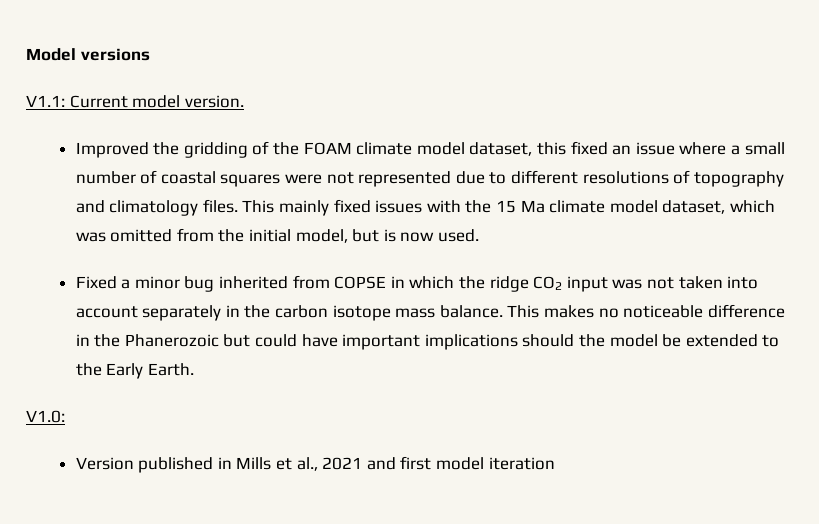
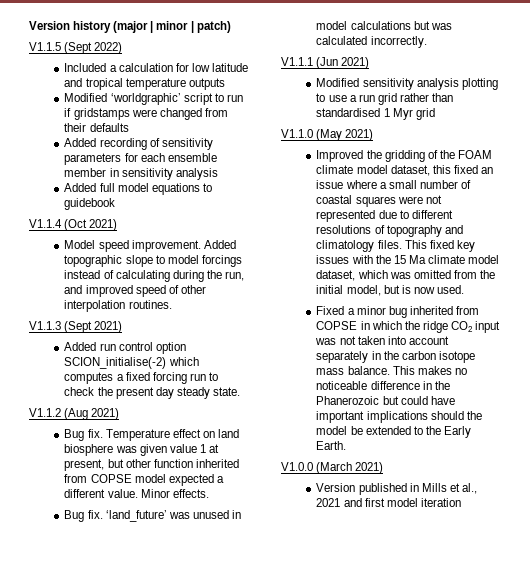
[26,48,150,61] [26,95,244,108] Model versions // V1.1: Current model version. -> [29,21,231,33] [29,42,123,54] [64,63,248,72] [64,78,225,90] [64,93,243,105] [64,108,228,120] [64,123,129,132] [64,138,213,150] [64,153,217,165] [64,168,218,180] [64,183,212,195] [64,198,116,210] [29,219,118,231] [64,240,236,252] [64,255,242,267] [64,270,244,282] [64,285,206,297] [64,300,172,312] [29,321,123,333] [64,342,186,354] [64,357,199,369] [64,372,218,384] [64,387,240,399] [29,408,120,420] [64,429,239,441] [64,444,219,456] [64,459,239,471] [64,474,224,486] [64,489,209,498] [64,510,241,522] [316,21,452,30] [316,36,427,48] [281,57,370,69] [316,78,498,90] [316,93,454,105] [316,108,435,120] [281,129,374,141] Version history (major | minor | patch) // V1.1.5 (Sept 2022) // Included a calculation for low latitude and tropical temperature outputs // Modified ‘worldgraphic’ script to run if gridstamps were changed from their defaults // Added recording of sensitivity parameters for each ensemble member in sensitivity analysis // Added full model equations to guidebook // V1.1.4 (Oct 2021) // Model speed improvement. Added topographic slope to model forcings instead of calculating during the run, and improved speed of other interpolation routines. // V1.1.3 (Sept 2021) // Added run control option SCION_initialise(-2) which computes a fixed forcing run to check the present day steady state. // V1.1.2 (Aug 2021) // Bug fix. Temperature effect on land biosphere was given value 1 at present, but other function inherited from COPSE model expected a different value. Minor effects. // Bug fix. ‘land_future’ was unused in model calculations but was calculated incorrectly. // V1.1.1 (Jun 2021) // Modified sensitivity analysis plotting to use a run grid rather than standardised 1 Myr grid // V1.1.0 (May 2021)
[279,199,371,216] mainly fixed -> [429,240,475,252] fixed key
[26,410,65,423] V1.0: -> [281,462,384,474] V1.0.0 (March 2021)

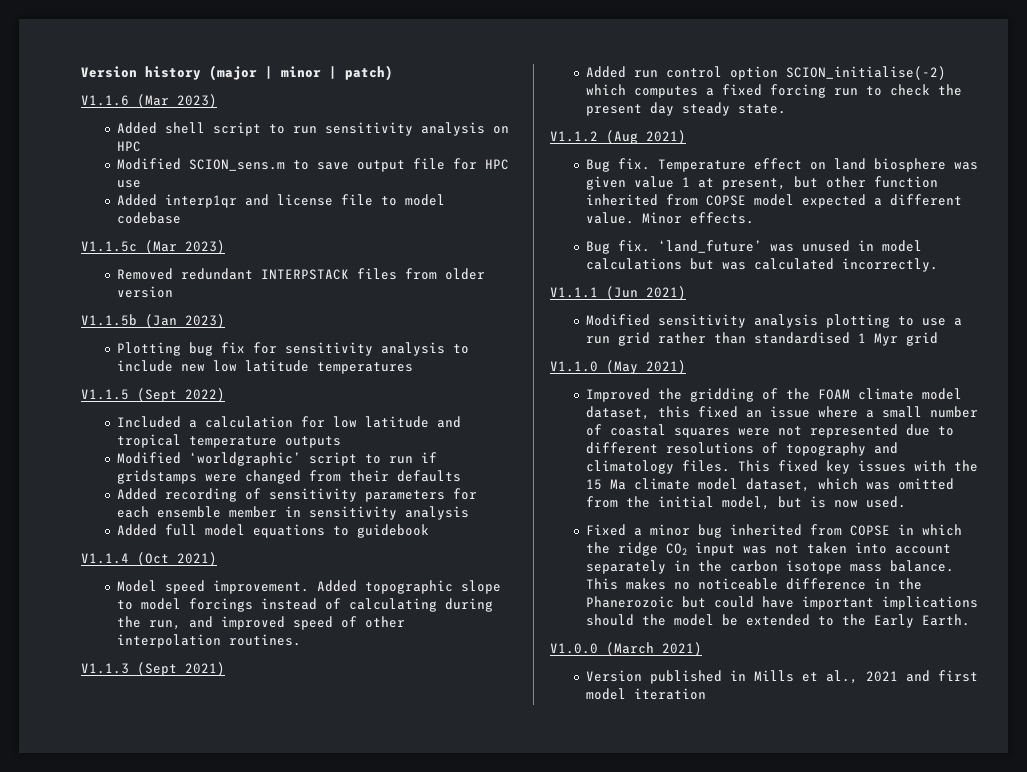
(231, 27) none -> [81,94,217,108] [117,122,510,136] [117,141,142,152] [117,158,510,172] [117,180,142,188] [117,194,446,208] [117,212,182,224] [81,240,225,254] [117,268,486,280] [117,286,174,298] [81,314,225,328] [117,342,470,356] [117,360,414,374] // V1.1.6 (Mar 2023) // Added shell script to run sensitivity analysis on HPC // Modified SCION_sens.m to save output file for HPC use // Added interp1qr and license file to model codebase // V1.1.5c (Mar 2023) // Removed redundant INTERPSTACK files from older version // V1.1.5b (Jan 2023) // Plotting bug fix for sensitivity analysis to include new low latitude temperatures

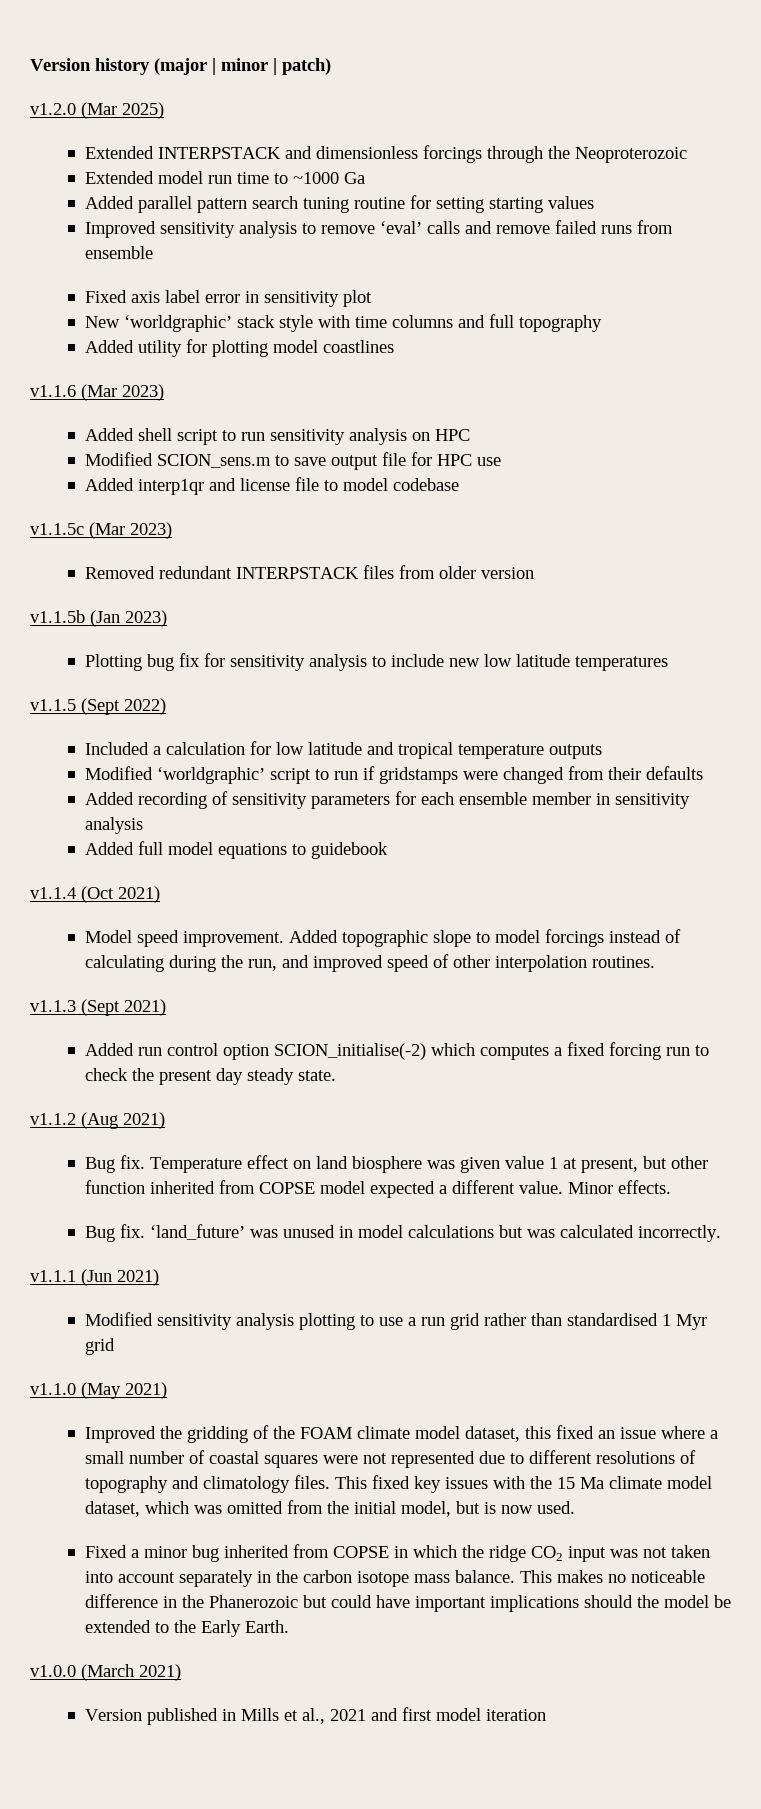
[81,95,129,106] V1.1.6 -> [30,102,164,119] [84,145,687,163] [84,171,365,184] [84,195,594,213] [84,220,673,238] [84,246,153,259] [84,290,372,307] [84,314,602,332] [84,339,394,357] [30,385,76,397] v1.2.0 (Mar 2025) // Extended INTERPSTACK and dimensionless forcings through the Neoproterozoic // Extended model run time to ~1000 Ga // Added parallel pattern search tuning routine for setting starting values // Improved sensitivity analysis to remove ‘eval’ calls and remove failed runs from ensemble // Fixed axis label error in sensitivity plot // New ‘worldgraphic’ stack style with time columns and full topography // Added utility for plotting model coastlines // v1.1.6
[81,241,137,252] V1.1.5c -> [30,523,84,535] v1.1.5c
[81,314,137,326] V1.1.5b -> [30,610,85,623] v1.1.5b
[81,389,129,400] V1.1.5 -> [30,699,76,711] v1.1.5
[81,553,129,564] V1.1.4 -> [30,887,76,899] v1.1.4
[81,663,129,674] V1.1.3 -> [30,1000,76,1012] v1.1.3
[550,131,598,142] V1.1.2 -> [30,1113,76,1125] v1.1.2
[550,287,598,298] V1.1.1 -> [30,1270,76,1282] v1.1.1
[550,361,598,372] V1.1.0 -> [30,1383,76,1395] v1.1.0
[550,643,598,654] V1.0.0 -> [30,1665,76,1677] v1.0.0

